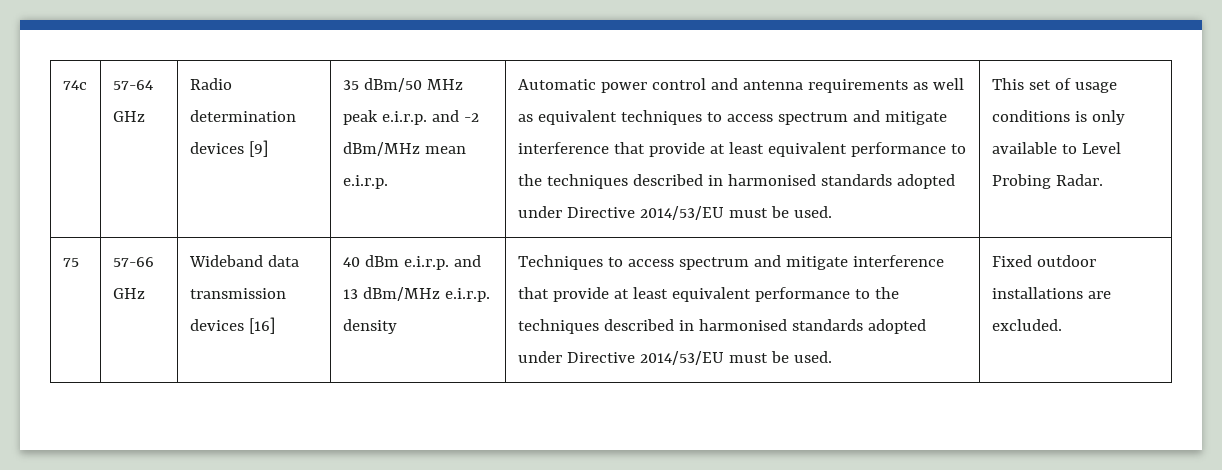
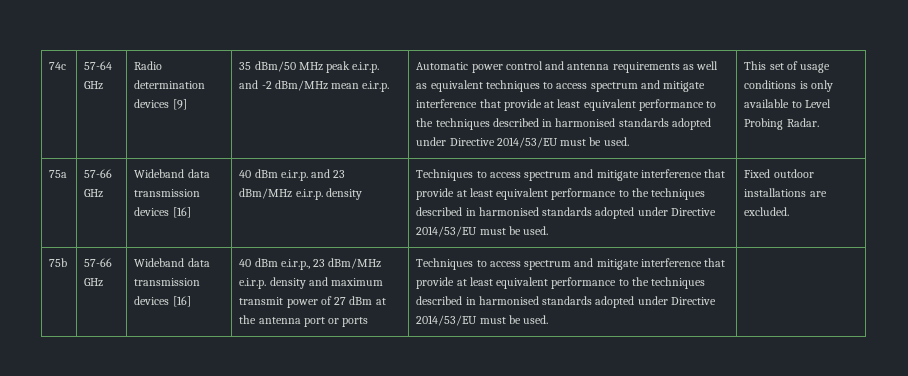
[62,258,79,267] 75 -> [49,170,68,178] 75a
[342,289,358,299] 13 -> [333,170,346,178] 23
(1062, 325) none -> [49,258,68,267] [84,258,113,267] [84,278,104,287] [134,258,210,267] [134,278,201,286] [134,296,191,307] [239,258,382,270] [239,277,384,289] [239,296,386,308] [239,315,369,327] [416,258,725,270] [416,277,705,289] [416,296,716,308] [416,315,549,326] // 75b | 57-66 GHz | Wideband data transmission devices [16] | 40 dBm e.i.r.p., 23 dBm/MHz e.i.r.p. density and maximum transmit power of 27 dBm at the antenna port or ports | Techniques to access spectrum and mitigate interference that provide at least equivalent performance to the techniques described in harmonised standards adopted under Directive 2014/53/EU must be used. |

